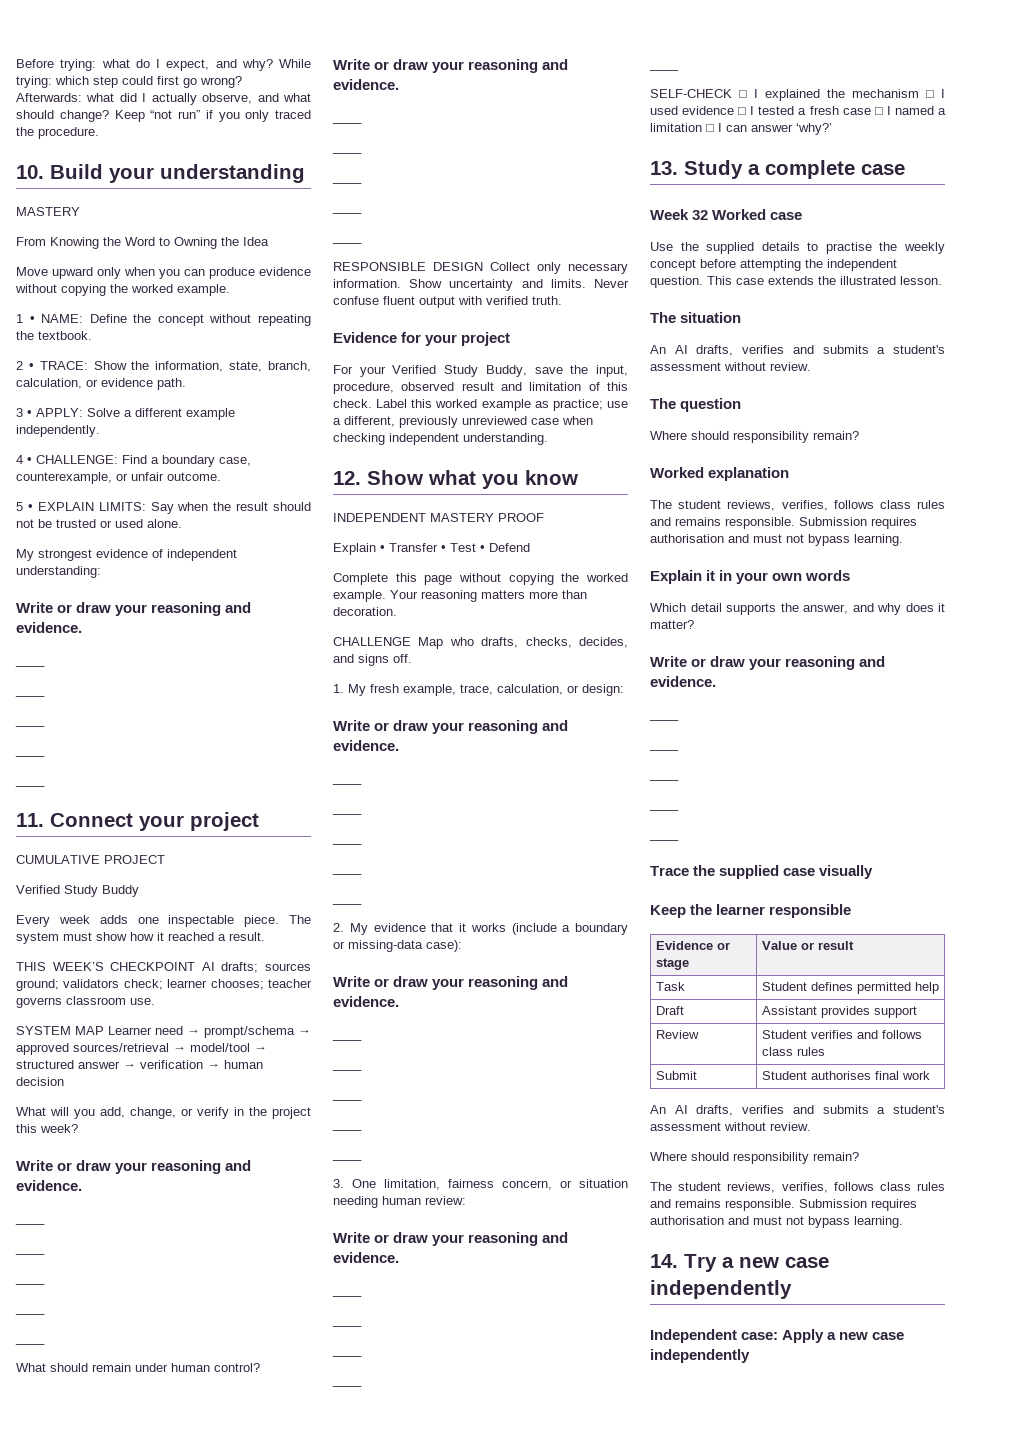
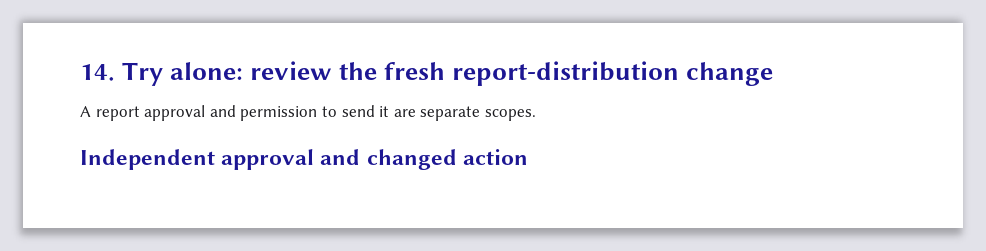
[16,59,311,71] [16,76,242,88] [16,93,311,105] [16,110,311,122] [16,127,99,139] [16,164,305,183] [16,207,80,216] [16,237,269,249] [16,267,311,279] [15,284,230,296] [16,314,311,326] [16,331,92,340] [16,361,311,372] [16,378,186,390] [16,408,235,420] [16,425,100,437] [16,455,251,467] [16,472,221,484] [16,502,311,514] [16,519,182,528] [16,549,237,561] [16,566,101,578] [16,602,252,616] [16,622,82,633] [15,664,45,667] [15,694,45,697] [15,724,45,727] [15,754,45,757] [15,784,45,787] [16,812,259,831] [16,855,165,864] [16,885,139,897] [16,915,311,927] [16,932,265,944] [16,962,311,973] [16,979,312,991] [16,996,155,1008] [16,1026,311,1038] [16,1043,267,1055] [16,1060,263,1069] [16,1077,64,1086] [16,1107,311,1119] [16,1124,78,1133] [16,1160,252,1174] [16,1180,82,1191] [15,1222,45,1225] [15,1252,45,1255] [15,1282,45,1285] [15,1312,45,1315] [15,1342,45,1345] [16,1363,260,1372] [333,59,569,73] [333,79,399,90] [332,121,362,124] [332,151,362,154] [332,181,362,184] [332,211,362,214] [332,241,362,244] [333,262,628,274] [333,279,629,291] [333,296,562,308] [333,332,511,346] [333,365,628,377] [333,382,628,394] [333,399,628,411] [333,416,593,428] [333,433,548,445] [333,470,578,489] [333,513,544,522] [333,543,530,555] [333,573,628,585] [333,590,587,602] [333,607,397,616] [333,637,628,649] [333,654,412,666] [333,684,624,696] [333,720,569,734] [333,740,399,751] [332,782,362,785] [332,812,362,815] [332,842,362,845] [332,872,362,875] [332,902,362,905] [333,923,628,935] [333,940,462,952] [333,976,569,990] [333,996,399,1007] [332,1038,362,1041] [332,1068,362,1071] [332,1098,362,1101] [332,1128,362,1131] [332,1158,362,1161] [333,1179,628,1190] [333,1196,466,1208] [333,1232,569,1246] [333,1252,399,1263] [332,1294,362,1297] [332,1324,362,1327] [332,1354,362,1357] [332,1384,362,1387] [649,68,679,71] [650,89,945,101] [650,106,946,115] [650,123,832,135] [650,160,905,179] [650,209,803,220] [650,242,945,254] [650,259,897,271] [650,276,942,288] [650,312,742,323] [650,345,945,356] [650,362,811,371] [650,398,742,412] [650,431,859,443] [650,467,790,481] [650,500,945,511] [650,517,917,529] [650,534,903,546] [650,570,851,584] [650,603,945,615] [650,620,694,629] [650,656,886,670] [650,676,716,687] [649,718,679,721] [649,748,679,751] [649,778,679,781] [649,808,679,811] [649,838,679,841] [650,865,874,879] [650,904,852,918] [655,941,730,950] [655,958,689,970] [761,941,854,950] [655,982,685,991] [761,982,939,994] [655,1006,684,1015] [761,1006,917,1018] [655,1030,699,1039] [761,1030,922,1039] [761,1047,825,1056] [655,1071,697,1080] [761,1071,930,1080] [650,1105,945,1116] [650,1122,811,1131] [650,1152,859,1164] [650,1182,945,1193] [650,1199,917,1211] [650,1216,903,1228] [650,1254,829,1272] [650,1280,792,1299] [650,1329,905,1343] [650,1349,750,1363] Before trying: what do I expect, and why? While trying: which step could first go wrong? Afterwards: what did I actually observe, and what should change? Keep “not run” if you only traced the procedure. // 10. Build your understanding // MASTERY // From Knowing the Word to Owning the Idea // Move upward only when you can produce evidence without copying the worked example. // 1 • NAME: Define the concept without repeating the textbook. // 2 • TRACE: Show the information, state, branch, calculation, or evidence path. // 3 • APPLY: Solve a different example independently. // 4 • CHALLENGE: Find a boundary case, counterexample, or unfair outcome. // 5 • EXPLAIN LIMITS: Say when the result should not be trusted or used alone. // My strongest evidence of independent understanding: // Write or draw your reasoning and evidence. // ____ // ____ // ____ // ____ // ____ // 11. Connect your project // CUMULATIVE PROJECT // Verified Study Buddy // Every week adds one inspectable piece. The system must show how it reached a result. // THIS WEEK’S CHECKPOINT AI drafts; sources ground; validators check; learner chooses; teacher governs classroom use. // SYSTEM MAP Learner need → prompt/schema → approved sources/retrieval → model/tool → structured answer → verification → human decision // What will you add, change, or verify in the project this week? // Write or draw your reasoning and evidence. // ____ // ____ // ____ // ____ // ____ // What should remain under human control? // Write or draw your reasoning and evidence. // ____ // ____ // ____ // ____ // ____ // RESPONSIBLE DESIGN Collect only necessary information. Show uncertainty and limits. Never confuse fluent output with verified truth. // Evidence for your project // For your Verified Study Buddy, save the input, procedure, observed result and limitation of this check. Label this worked example as practice; use a different, previously unreviewed case when checking independent understanding. // 12. Show what you know // INDEPENDENT MASTERY PROOF // Explain • Transfer • Test • Defend // Complete this page without copying the worked example. Your reasoning matters more than decoration. // CHALLENGE Map who drafts, checks, decides, and signs off. // 1. My fresh example, trace, calculation, or design: // Write or draw your reasoning and evidence. // ____ // ____ // ____ // ____ // ____ // 2. My evidence that it works (include a boundary or missing-data case): // Write or draw your reasoning and evidence. // ____ // ____ // ____ // ____ // ____ // 3. One limitation, fairness concern, or situation needing human review: // Write or draw your reasoning and evidence. // ____ // ____ // ____ // ____ // ____ // SELF-CHECK □ I explained the mechanism □ I used evidence □ I tested a fresh case □ I named a limitation □ I can answer ‘why?’ // 13. Study a complete case // Week 32 Worked case // Use the supplied details to practise the weekly concept before attempting the independent question. This case extends the illustrated lesson. // The situation // An AI drafts, verifies and submits a student's assessment without review. // The question // Where should responsibility remain? // Worked explanation // The student reviews, verifies, follows class rules and remains responsible. Submission requires authorisation and must not bypass learning. // Explain it in your own words // Which detail supports the answer, and why does it matter? // Write or draw your reasoning and evidence. // ____ // ____ // ____ // ____ // ____ // Trace the supplied case visually // Keep the learner responsible // Evidence or stage | Value or result // Task | Student defines permitted help // Draft | Assistant provides support // Review | Student verifies and follows class rules // Submit | Student authorises final work // An AI drafts, verifies and submits a student's assessment without review. // Where should responsibility remain? // The student reviews, verifies, follows class rules and remains responsible. Submission requires authorisation and must not bypass learning. // 14. Try a new case independently // Independent case: Apply a new case independently -> [80,61,774,86] [80,105,536,121] [80,149,528,170] 14. Try alone: review the fresh report-distribution change // A report approval and permission to send it are separate scopes. // Independent approval and changed action

